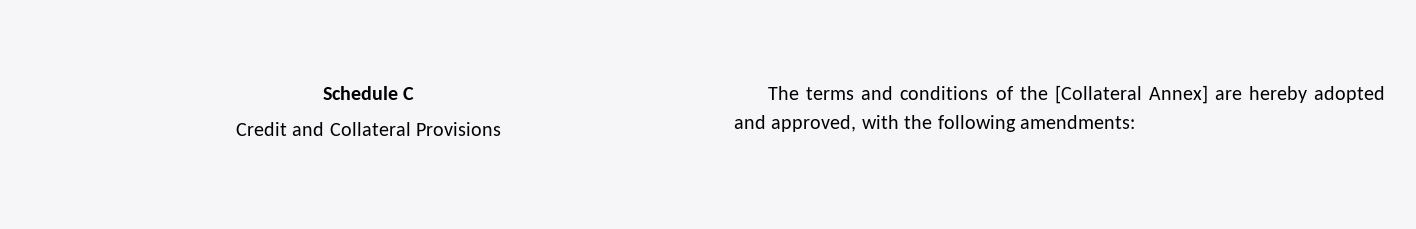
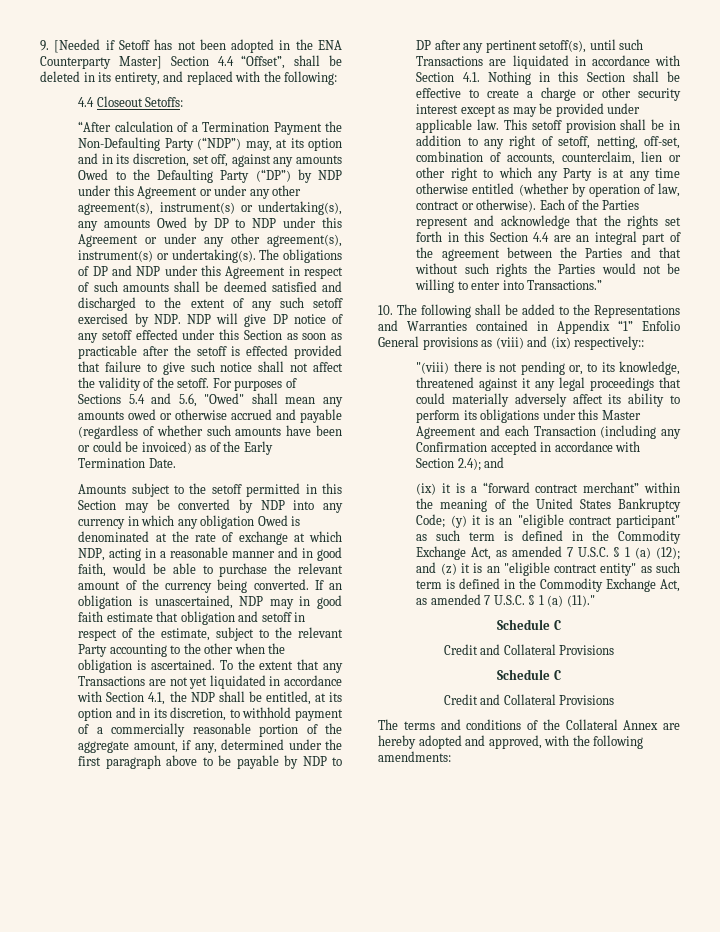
(322, 93) none -> [40,39,343,53] [40,55,342,69] [40,71,338,85] [78,96,184,107] [78,121,342,135] [78,137,342,151] [78,153,343,167] [78,169,342,183] [78,185,302,199] [78,201,342,215] [78,217,342,231] [78,233,342,247] [78,249,342,263] [78,265,344,279] [78,281,342,292] [78,297,344,311] [78,313,343,327] [78,329,343,343] [78,345,342,359] [78,361,343,375] [78,377,297,391] [78,393,343,407] [78,409,342,423] [78,425,342,439] [78,441,273,455] [78,458,176,468] [78,483,342,497] [78,499,343,513] [78,515,301,529] [78,531,342,545] [78,547,343,561] [78,563,343,577] [78,579,342,593] [78,595,342,609] [78,611,306,625] [78,627,344,641] [78,643,286,657] [78,659,343,673] [78,675,342,689] [77,691,342,705] [78,707,343,721] [78,723,342,737] [78,739,342,753] [78,755,343,769] [416,39,644,53] [416,55,680,69] [416,71,680,85] [416,87,681,101] [416,103,641,117] [416,119,680,133] [416,135,680,149] [416,151,681,165] [416,167,680,181] [416,183,680,197] [416,199,640,212] [416,215,681,229] [416,231,681,245] [416,247,681,261] [415,263,680,277] [415,279,603,293] [378,304,680,318] [378,320,680,334] [378,336,645,350] [416,361,680,375] [416,377,681,391] [416,393,680,407] [416,409,641,423] [416,425,681,439] [416,441,641,455] [416,457,505,471] [416,482,680,495] [416,498,681,512] [416,514,680,528] [416,530,681,544] [416,546,680,560] [416,562,681,576] [416,578,680,592] [416,594,595,607] [497,619,561,630] [443,644,615,655] 9. [Needed if Setoff has not been adopted in the ENA Counterparty Master] Section 4.4 “Offset”, shall be deleted in its entirety, and replaced with the following: // 4.4 Closeout Setoffs: // “After calculation of a Termination Payment the Non-Defaulting Party (“NDP”) may, at its option and in its discretion, set off, against any amounts Owed to the Defaulting Party (“DP”) by NDP under this Agreement or under any other agreement(s), instrument(s) or undertaking(s), any amounts Owed by DP to NDP under this Agreement or under any other agreement(s), instrument(s) or undertaking(s). The obligations of DP and NDP under this Agreement in respect of such amounts shall be deemed satisfied and discharged to the extent of any such setoff exercised by NDP. NDP will give DP notice of any setoff effected under this Section as soon as practicable after the setoff is effected provided that failure to give such notice shall not affect the validity of the setoff. For purposes of Sections 5.4 and 5.6, "Owed" shall mean any amounts owed or otherwise accrued and payable (regardless of whether such amounts have been or could be invoiced) as of the Early Termination Date. // Amounts subject to the setoff permitted in this Section may be converted by NDP into any currency in which any obligation Owed is denominated at the rate of exchange at which NDP, acting in a reasonable manner and in good faith, would be able to purchase the relevant amount of the currency being converted. If an obligation is unascertained, NDP may in good faith estimate that obligation and setoff in respect of the estimate, subject to the relevant Party accounting to the other when the obligation is ascertained. To the extent that any Transactions are not yet liquidated in accordance with Section 4.1, the NDP shall be entitled, at its option and in its discretion, to withhold payment of a commercially reasonable portion of the aggregate amount, if any, determined under the first paragraph above to be payable by NDP to DP after any pertinent setoff(s), until such Transactions are liquidated in accordance with Section 4.1. Nothing in this Section shall be effective to create a charge or other security interest except as may be provided under applicable law. This setoff provision shall be in addition to any right of setoff, netting, off-set, combination of accounts, counterclaim, lien or other right to which any Party is at any time otherwise entitled (whether by operation of law, contract or otherwise). Each of the Parties represent and acknowledge that the rights set forth in this Section 4.4 are an integral part of the agreement between the Parties and that without such rights the Parties would not be willing to enter into Transactions.” // 10. The following shall be added to the Representations and Warranties contained in Appendix “1” Enfolio General provisions as (viii) and (ix) respectively:: // "(viii) there is not pending or, to its knowledge, threatened against it any legal proceedings that could materially adversely affect its ability to perform its obligations under this Master Agreement and each Transaction (including any Confirmation accepted in accordance with Section 2.4); and // (ix) it is a “forward contract merchant” within the meaning of the United States Bankruptcy Code; (y) it is an "eligible contract participant" as such term is defined in the Commodity Exchange Act, as amended 7 U.S.C. § 1 (a) (12); and (z) it is an "eligible contract entity" as such term is defined in the Commodity Exchange Act, as amended 7 U.S.C. § 1 (a) (11)." // Schedule C // Credit and Collateral Provisions //
[1054,85,1208,104] [Collateral Annex] -> [565,719,659,730] Collateral Annex

